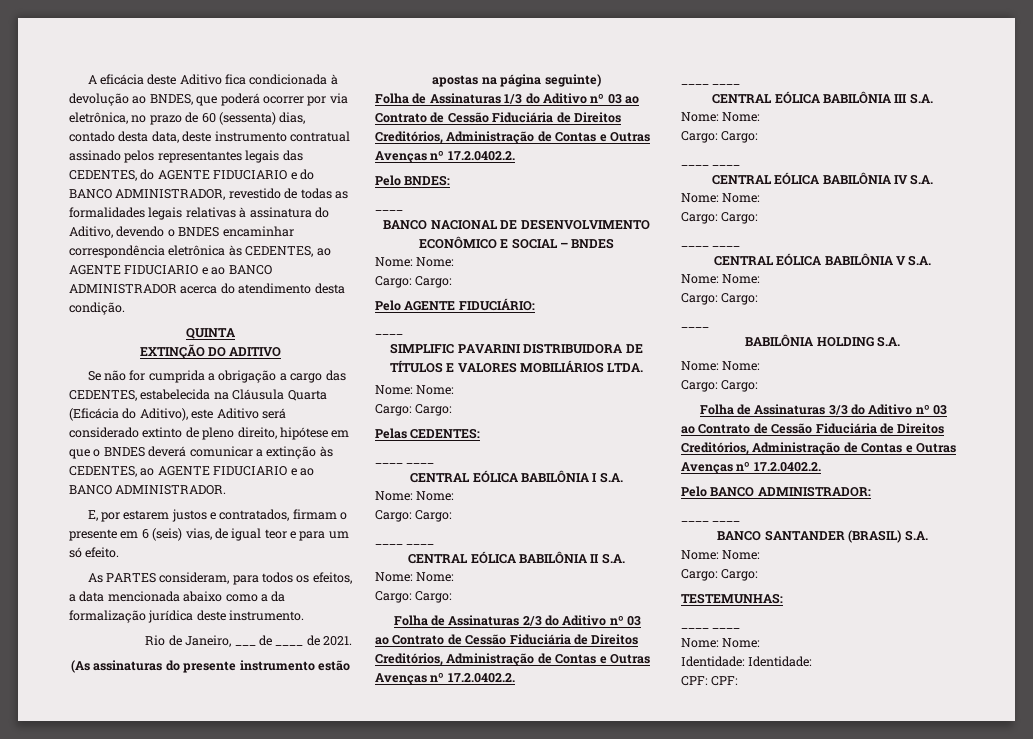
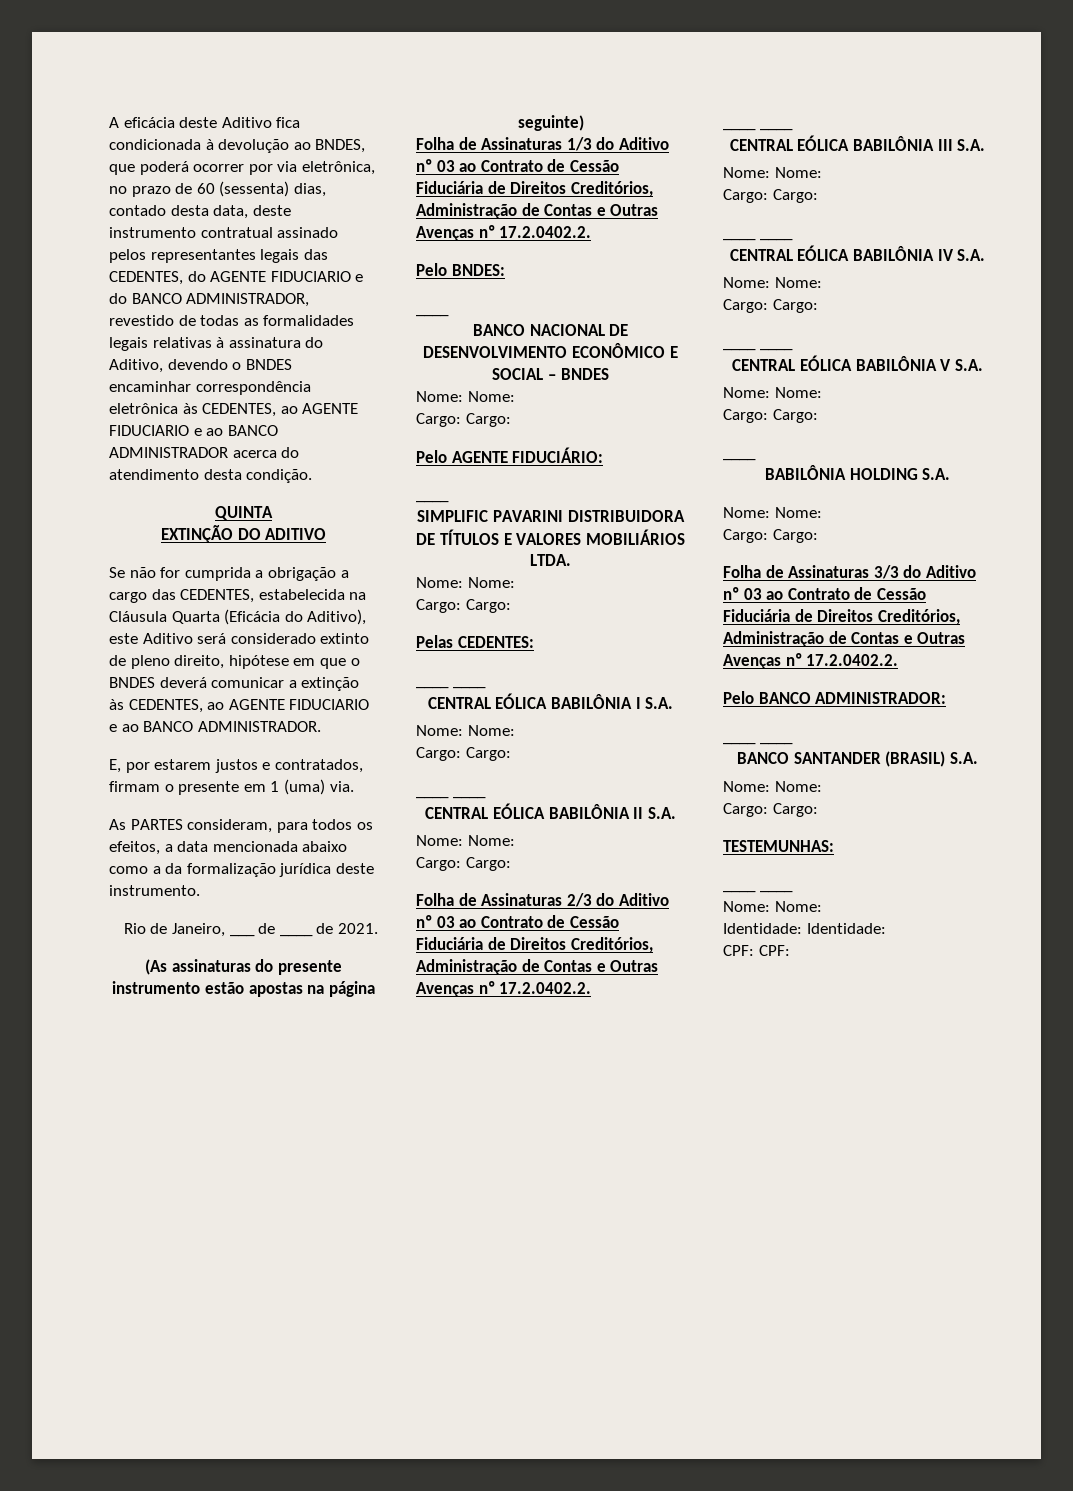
[141,528,349,541] [69,547,120,558] 6 (seis) vias, de igual teor e para um só efeito. -> [270,779,354,795] 1 (uma) via.

